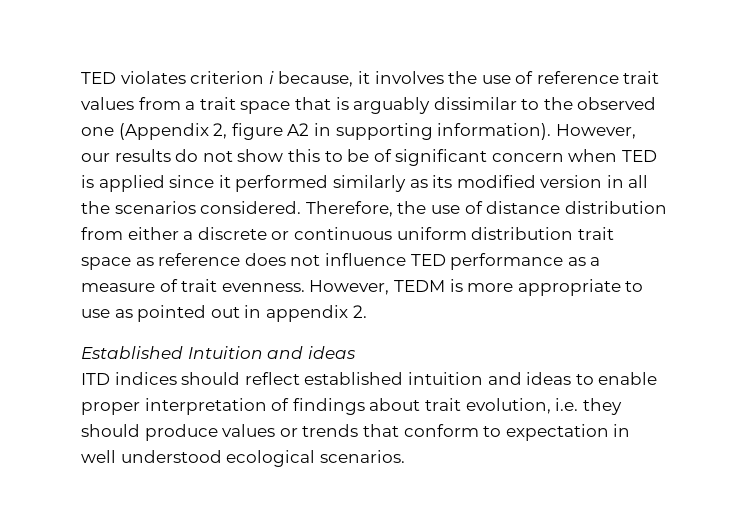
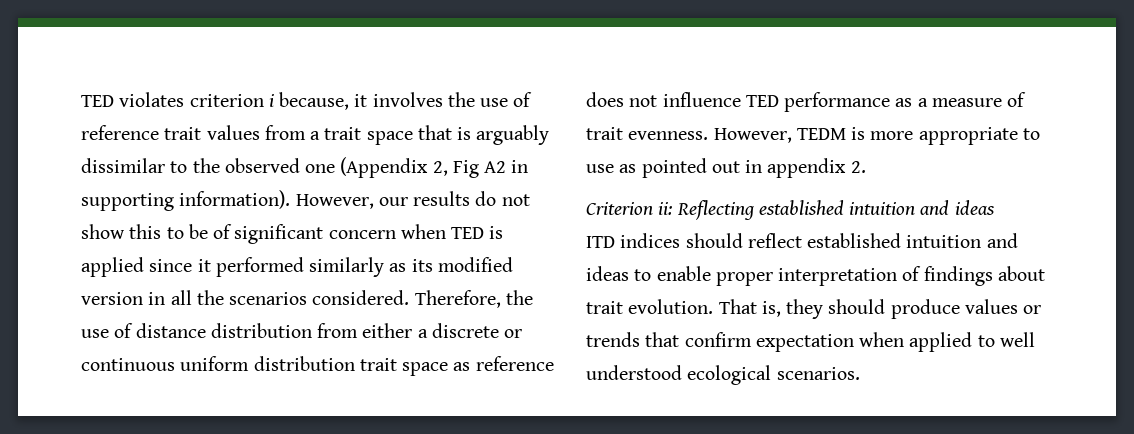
[231,123,283,140] figure -> [452,160,479,178] Fig
[81,346,263,359] Established Intuition -> [586,200,916,220] Criterion ii: Reflecting established intuition
[465,398,579,414] evolution, i.e. -> [628,299,781,317] evolution. That is,
[403,424,631,441] conform to expectation in -> [684,332,995,352] confirm expectation when applied to

